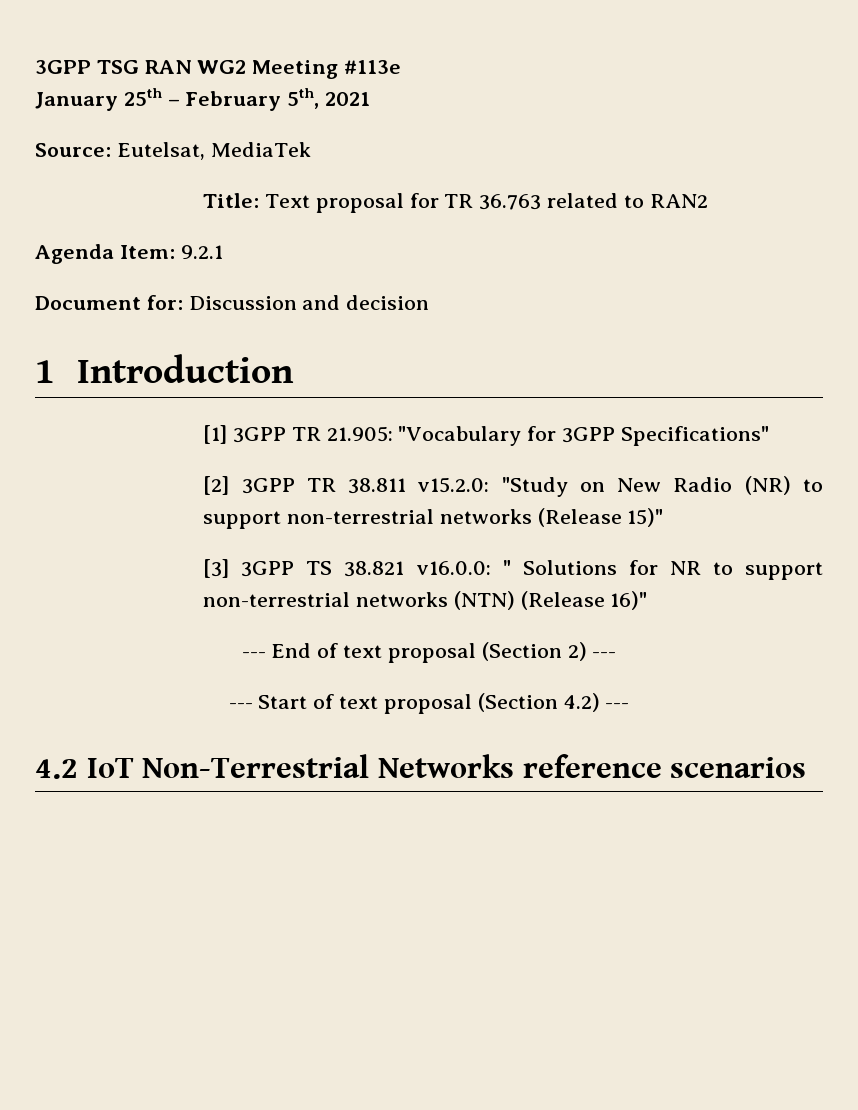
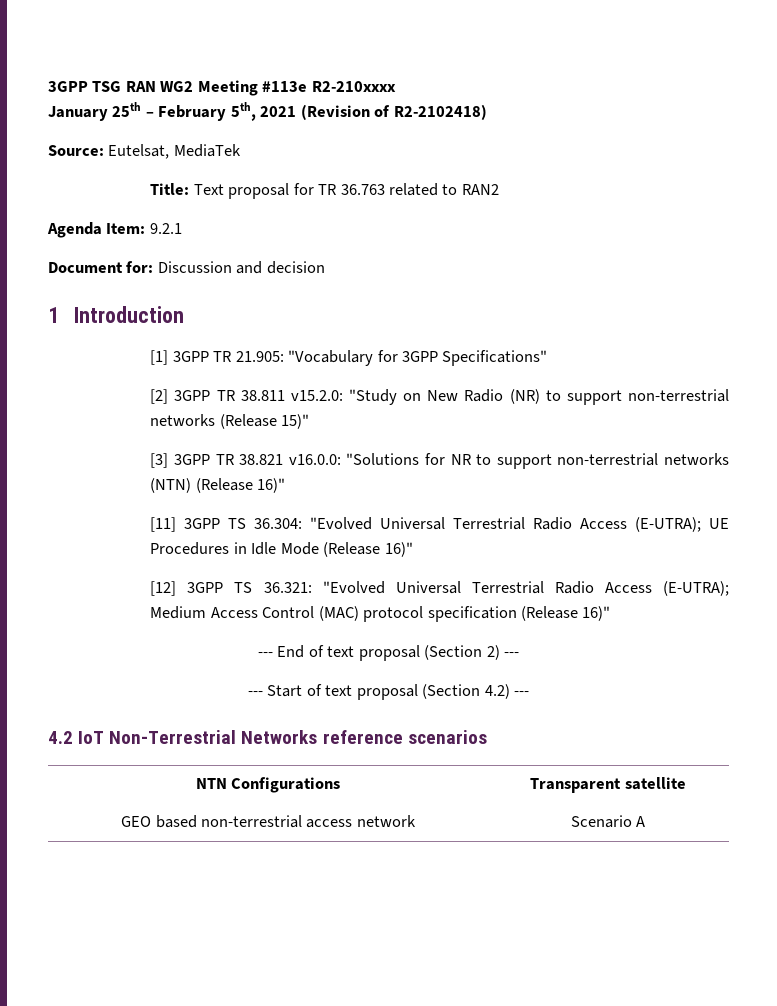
(402, 67) none -> [311,81,396,92] R2-210xxxx
(371, 99) none -> [300,104,487,120] (Revision of R2-2102418)
[306,561,333,575] TS -> [215,454,234,465] TR
[502,560,617,575] " Solutions -> [346,453,420,465] "Solutions
(648, 600) none -> [150,517,730,532] [150,542,413,557] [150,581,729,596] [150,606,611,622] // [11] 3GPP TS 36.304: "Evolved Universal Terrestrial Radio Access (E-UTRA); UE Procedures in Idle Mode (Release 16)" // [12] 3GPP TS 36.321: "Evolved Universal Terrestrial Radio Access (E-UTRA); Medium Access Control (MAC) protocol specification (Release 16)"
(807, 767) none -> [195,777,341,793] [530,777,686,793] [121,815,416,828] [570,815,646,828] // NTN Configurations | Transparent satellite // GEO based non-terrestrial access network | Scenario A

